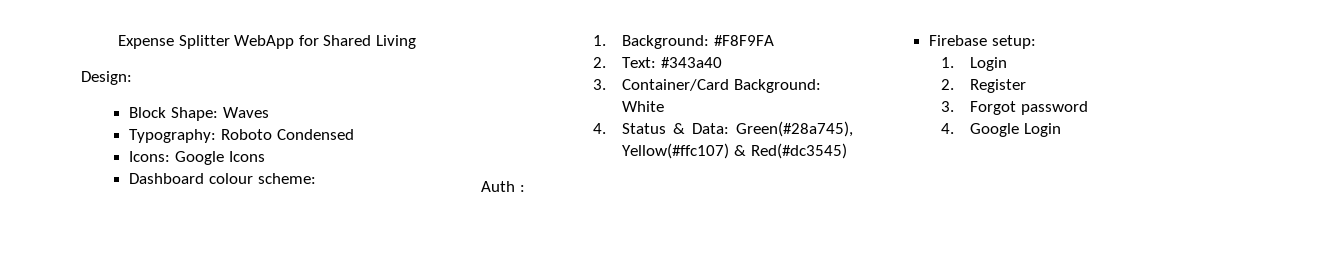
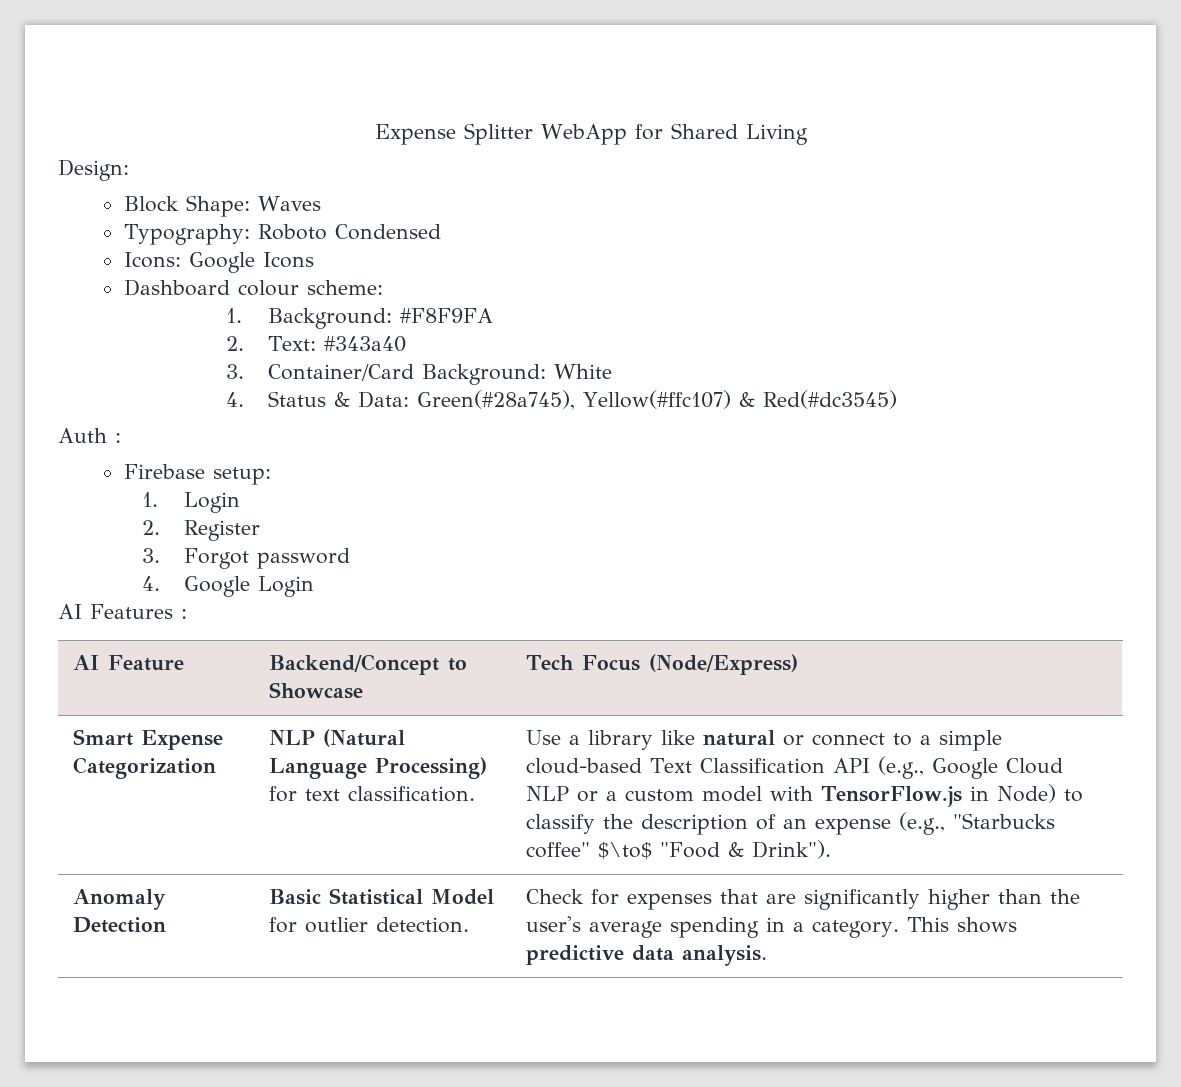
(1061, 130) none -> [58,604,187,619] [73,655,185,671] [269,654,468,675] [269,682,364,699] [526,654,799,675] [73,729,224,750] [73,757,217,779] [269,729,406,747] [269,757,488,779] [269,786,476,802] [526,730,1003,751] [526,756,1064,779] [526,784,1084,807] [526,812,1056,835] [526,840,832,859] [73,889,167,910] [73,917,167,933] [269,888,495,905] [269,917,470,933] [526,889,1081,910] [526,916,1018,938] [526,945,768,966] // AI Features : // AI Feature | Backend/Concept to Showcase | Tech Focus (Node/Express) // Smart Expense Categorization | NLP (Natural Language Processing) for text classification. | Use a library like natural or connect to a simple cloud-based Text Classification API (e.g., Google Cloud NLP or a custom model with TensorFlow.js in Node) to classify the description of an expense (e.g., "Starbucks coffee" $\to$ "Food & Drink"). // Anomaly Detection | Basic Statistical Model for outlier detection. | Check for expenses that are significantly higher than the user's average spending in a category. This shows predictive data analysis.

